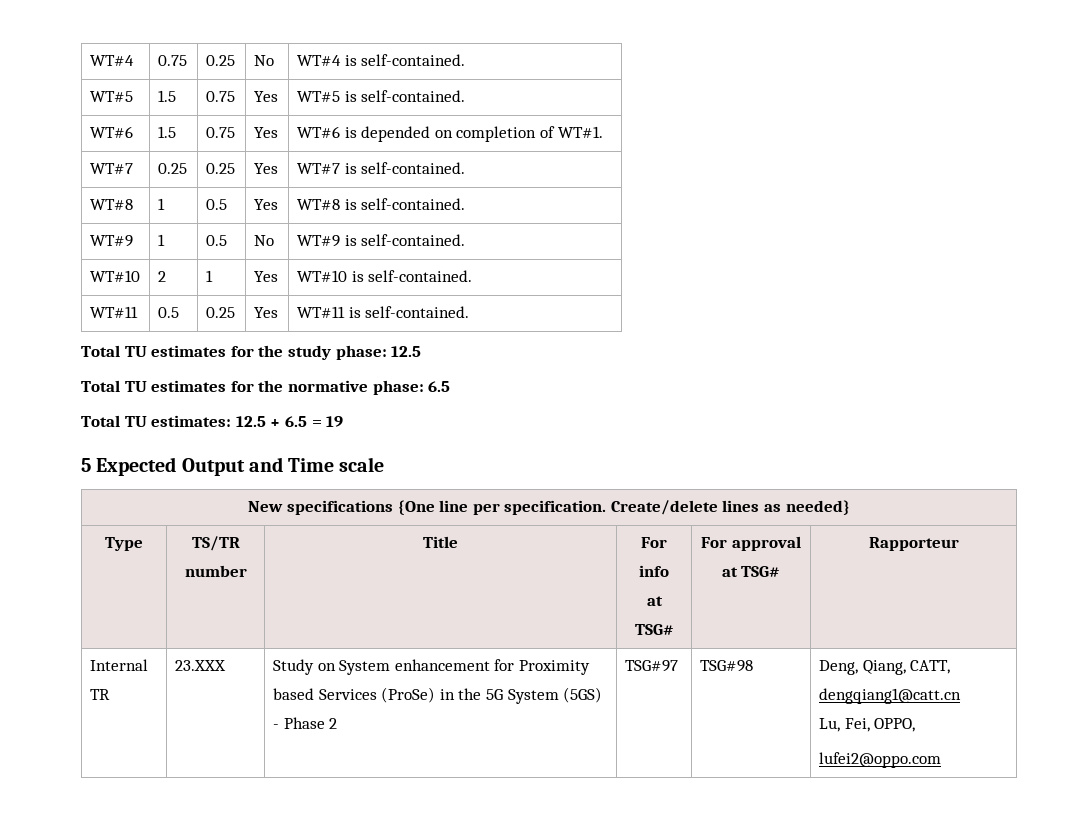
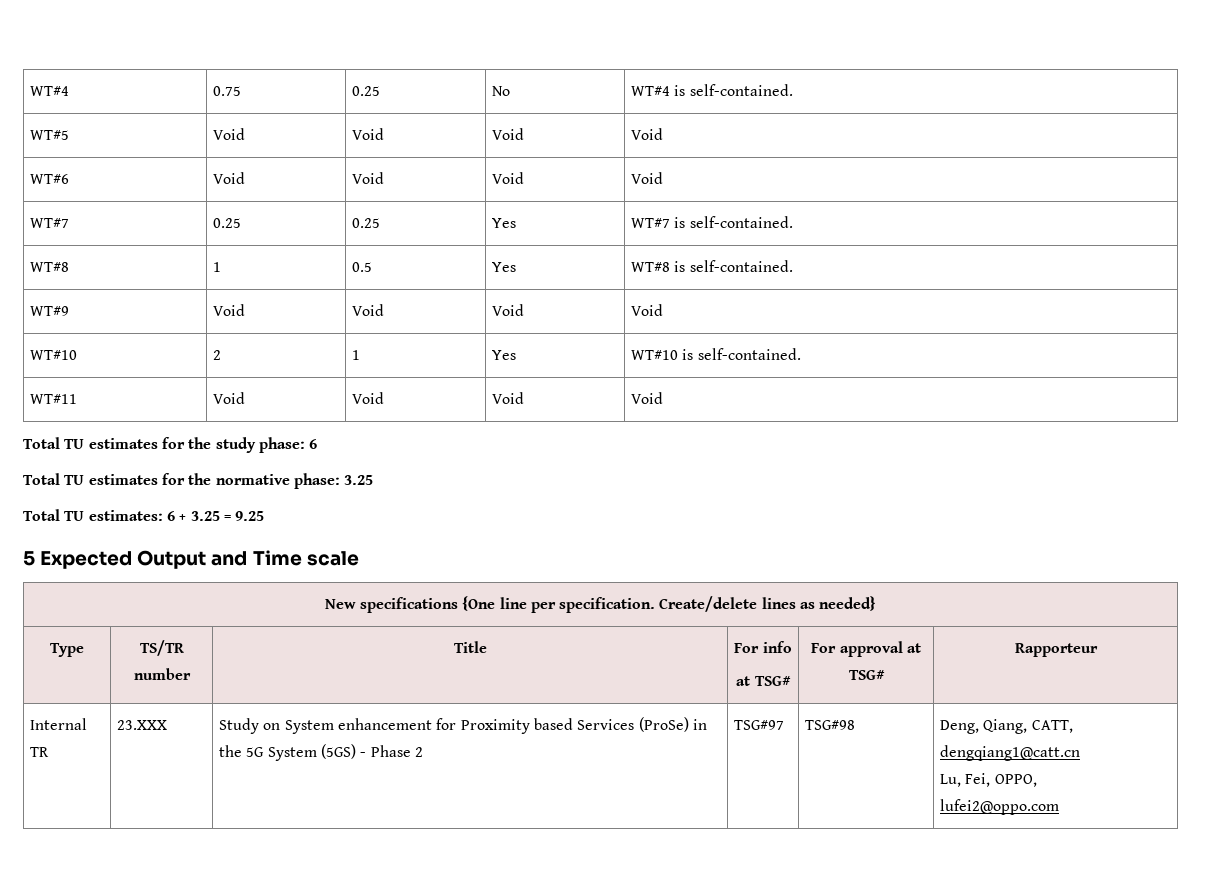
[157,90,176,102] [205,91,235,102] [253,91,278,102] [296,90,466,102] [89,126,133,138] [157,126,176,138] [205,127,235,138] [253,127,278,138] [296,126,603,142] 1.5 | 0.75 | Yes | WT#5 is self-contained. // WT#6 | 1.5 | 0.75 | Yes | WT#6 is depended on completion of WT#1. -> [213,128,246,140] [352,128,385,140] [492,128,525,140] [631,128,664,140] [30,174,70,184] [213,172,246,184] [352,172,385,184] [492,172,525,184] [631,172,664,184] Void | Void | Void | Void // WT#6 | Void | Void | Void | Void
[157,234,165,246] [205,235,227,246] [253,235,274,246] [296,234,466,247] 1 | 0.5 | No | WT#9 is self-contained. -> [213,304,246,316] [352,304,385,316] [492,304,525,316] [631,304,664,316] Void | Void | Void | Void
[157,307,179,318] [205,307,235,318] [253,307,278,318] [296,306,470,318] 0.5 | 0.25 | Yes | WT#11 is self-contained. -> [213,392,246,404] [352,392,385,404] [492,392,525,404] [631,392,664,404] Void | Void | Void | Void
[391,346,422,357] 12.5 -> [309,439,318,449] 6
[428,381,451,392] 6.5 -> [344,475,374,485] 3.25
[235,416,344,427] 12.5 + 6.5 = 19 -> [166,511,265,521] 6 + 3.25 = 9.25

